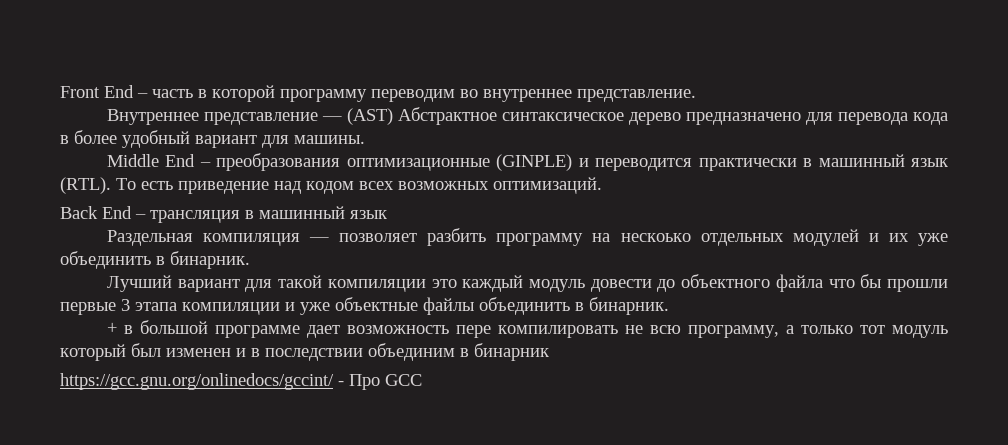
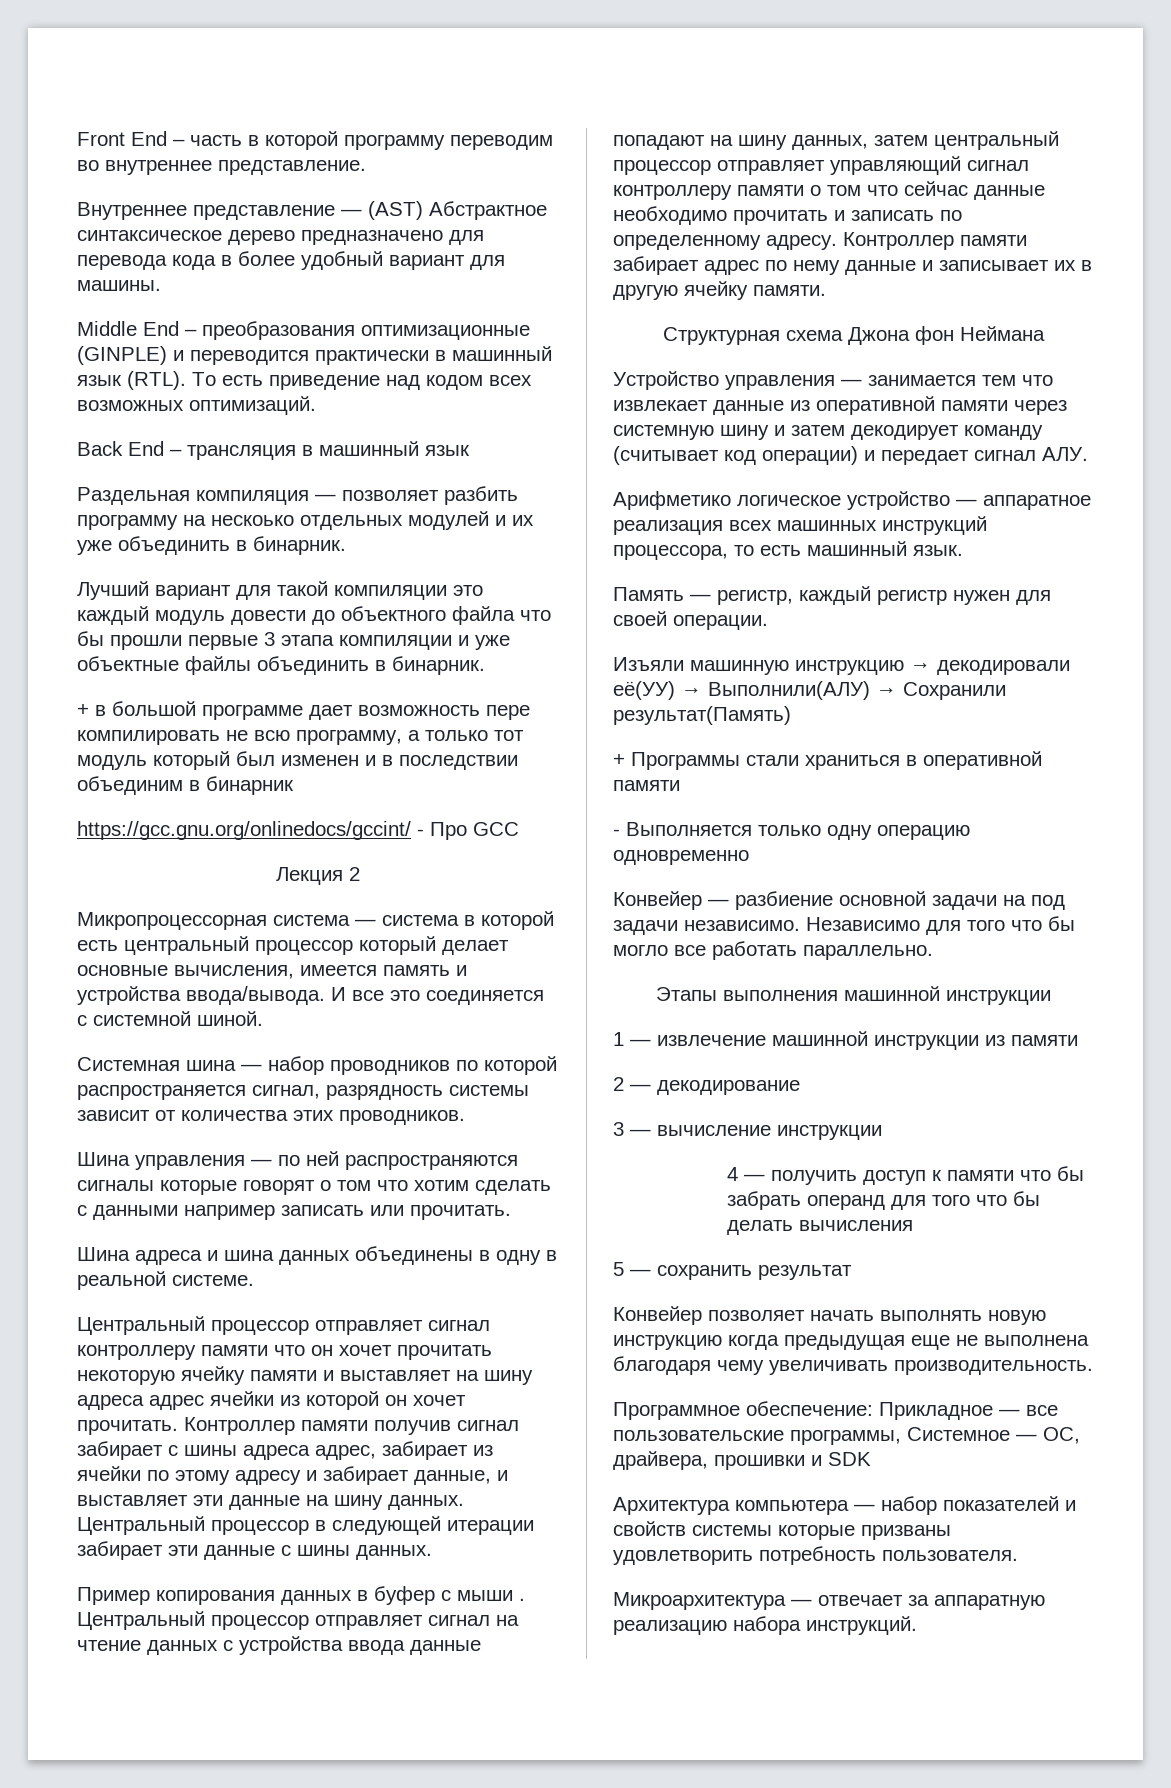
(422, 380) none -> [275,867,360,885] [77,911,554,930] [77,936,509,955] [77,965,467,979] [77,986,544,1005] [77,1011,263,1026] [77,1056,557,1075] [77,1085,529,1100] [77,1110,465,1125] [77,1151,518,1170] [77,1180,551,1195] [77,1205,511,1220] [77,1246,557,1265] [77,1271,254,1290] [77,1316,490,1335] [77,1345,492,1360] [77,1366,533,1385] [77,1391,466,1410] [77,1417,519,1435] [77,1441,493,1460] [77,1466,508,1485] [77,1495,464,1510] [77,1516,534,1535] [77,1541,432,1560] [77,1586,525,1605] [77,1611,519,1630] [77,1636,481,1655] [613,131,1059,150] [613,156,1029,175] [613,181,1045,200] [613,206,962,225] [613,232,1027,250] [613,256,1092,275] [613,281,826,300] [663,326,1045,345] [613,371,1053,390] [613,396,1067,415] [613,425,1043,440] [613,446,1088,465] [613,491,1091,510] [613,516,987,535] [613,541,963,560] [613,586,1051,605] [613,611,768,630] [613,657,1070,675] [613,681,1006,700] [613,706,791,725] [613,751,1042,770] [613,780,680,791] [613,822,970,840] [613,850,749,865] [613,891,1065,910] [613,916,1075,935] [613,941,933,960] [656,986,1051,1005] [613,1031,1078,1050] [613,1077,800,1095] [613,1122,882,1140] [727,1166,1085,1185] [727,1191,1041,1210] [727,1220,914,1235] [613,1262,852,1280] [613,1306,1046,1325] [613,1335,1089,1350] [613,1356,1093,1375] [613,1401,1058,1420] [613,1427,1080,1445] [613,1451,871,1470] [613,1496,1076,1515] [613,1521,951,1540] [613,1546,1018,1565] [613,1592,1045,1610] [613,1616,917,1635] // Лекция 2 // Микропроцессорная система — система в которой есть центральный процессор который делает основные вычисления, имеется память и устройства ввода/вывода. И все это соединяется с системной шиной. // Системная шина — набор проводников по которой распространяется сигнал, разрядность системы зависит от количества этих проводников. // Шина управления — по ней распространяются сигналы которые говорят о том что хотим сделать с данными например записать или прочитать. // Шина адреса и шина данных объединены в одну в реальной системе. // Центральный процессор отправляет сигнал контроллеру памяти что он хочет прочитать некоторую ячейку памяти и выставляет на шину адреса адрес ячейки из которой он хочет прочитать. Контроллер памяти получив сигнал забирает с шины адреса адрес, забирает из ячейки по этому адресу и забирает данные, и выставляет эти данные на шину данных. Центральный процессор в следующей итерации забирает эти данные с шины данных. // Пример копирования данных в буфер с мыши . Центральный процессор отправляет сигнал на чтение данных с устройства ввода данные попадают на шину данных, затем центральный процессор отправляет управляющий сигнал контроллеру памяти о том что сейчас данные необходимо прочитать и записать по определенному адресу. Контроллер памяти забирает адрес по нему данные и записывает их в другую ячейку памяти. // Структурная схема Джона фон Неймана // Устройство управления — занимается тем что извлекает данные из оперативной памяти через системную шину и затем декодирует команду (считывает код операции) и передает сигнал АЛУ. // Арифметико логическое устройство — аппаратное реализация всех машинных инструкций процессора, то есть машинный язык. // Память — регистр, каждый регистр нужен для своей операции. // Изъяли машинную инструкцию → декодировали её(УУ) → Выполнили(АЛУ) → Сохранили результат(Память) // + Программы стали храниться в оперативной памяти // - Выполняется только одну операцию одновременно // Конвейер — разбиение основной задачи на под задачи независимо. Независимо для того что бы могло все работать параллельно. // Этапы выполнения машинной инструкции // 1 — извлечение машинной инструкции из памяти // 2 — декодирование // 3 — вычисление инструкции // 4 — получить доступ к памяти что бы забрать операнд для того что бы делать вычисления // 5 — сохранить результат // Конвейер позволяет начать выполнять новую инструкцию когда предыдущая еще не выполнена благодаря чему увеличивать производительность. // Программное обеспечение: Прикладное — все пользовательские программы, Системное — ОС, драйвера, прошивки и SDK // Архитектура компьютера — набор показателей и свойств системы которые призваны удовлетворить потребность пользователя. // Микроархитектура — отвечает за аппаратную реализацию набора инструкций.

